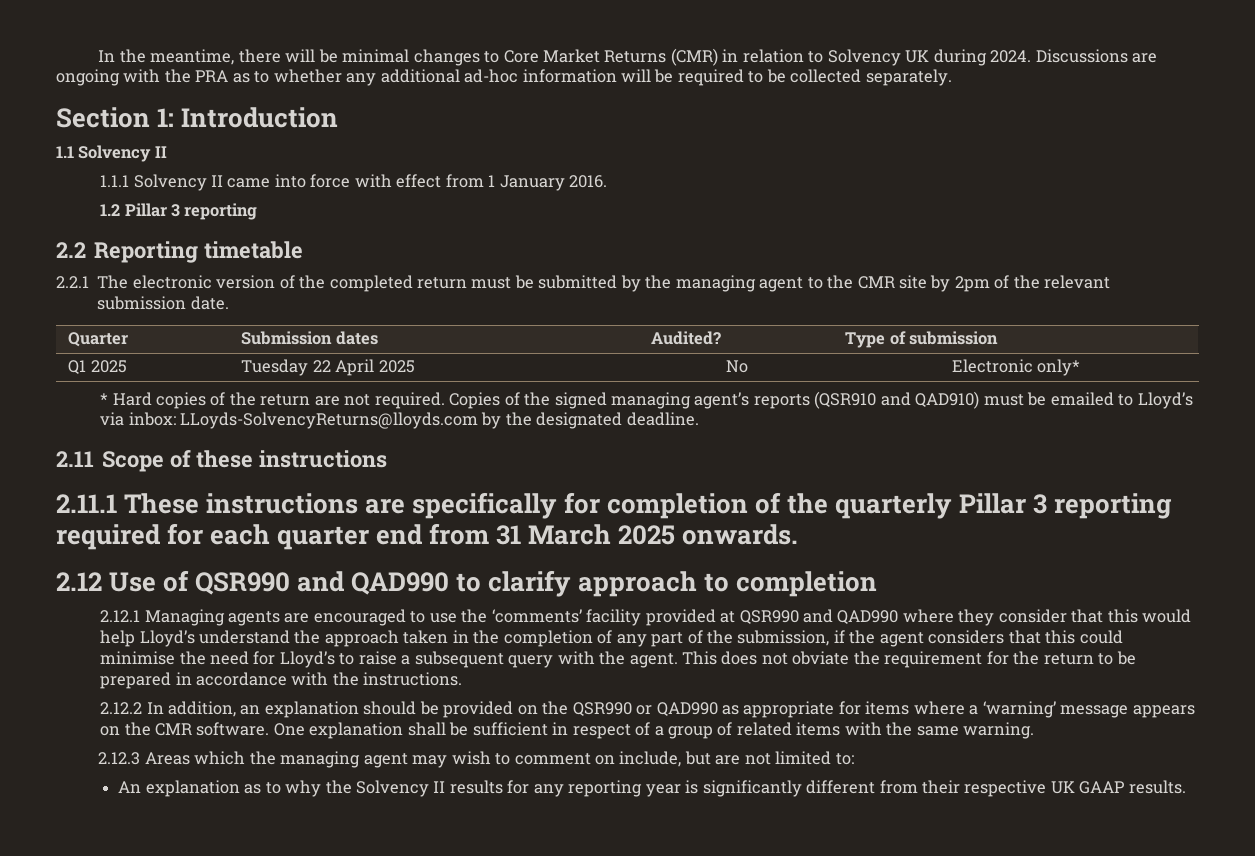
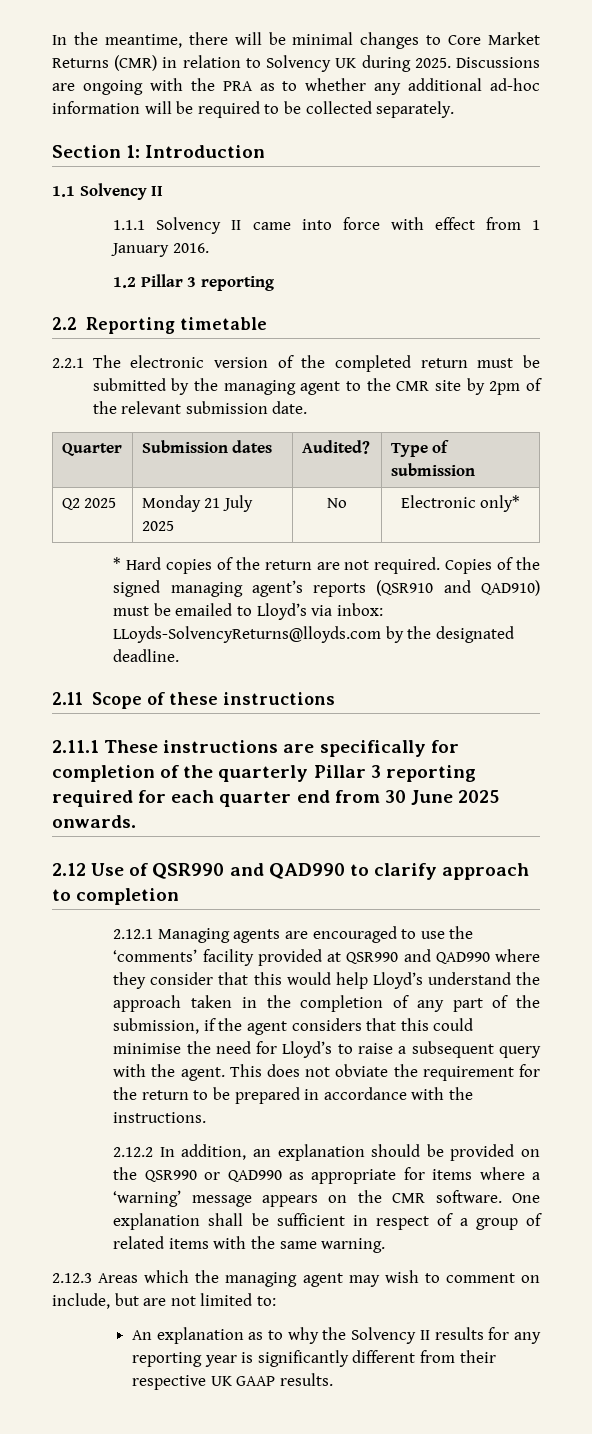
[990,50,1032,63] 2024. -> [414,58,451,68] 2025.
[68,360,127,374] [241,359,375,376] Q1 2025 | Tuesday 22 April -> [61,498,117,510] [141,495,253,512] Q2 2025 | Monday 21 July
[496,524,612,545] 31 March -> [384,790,453,805] 30 June

